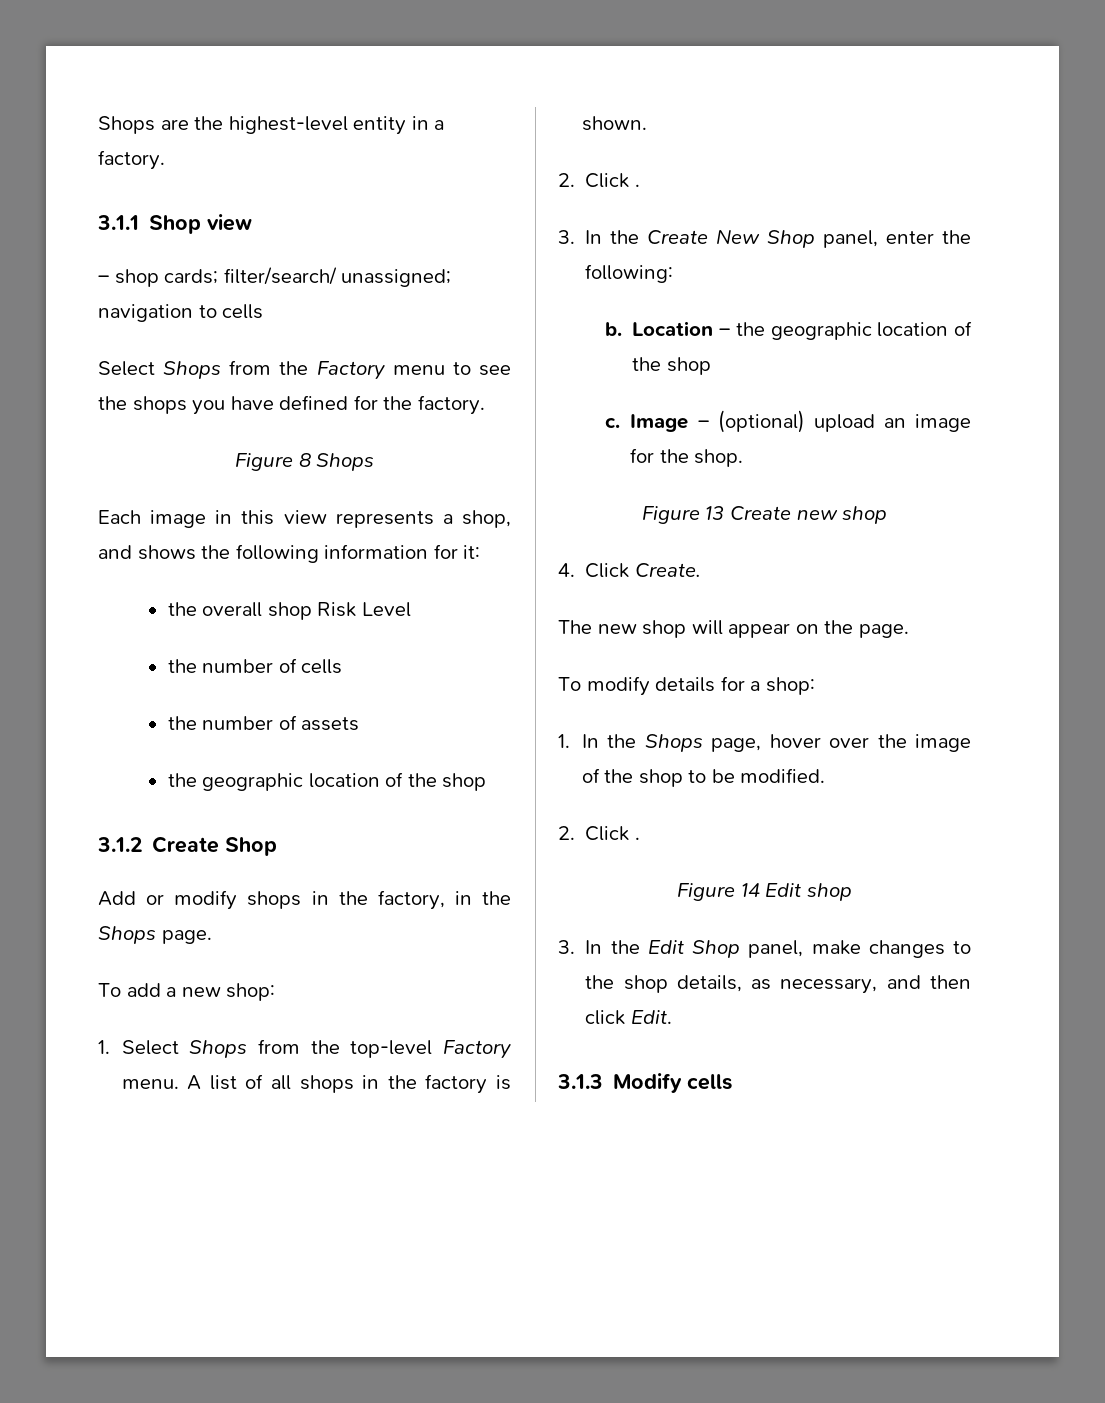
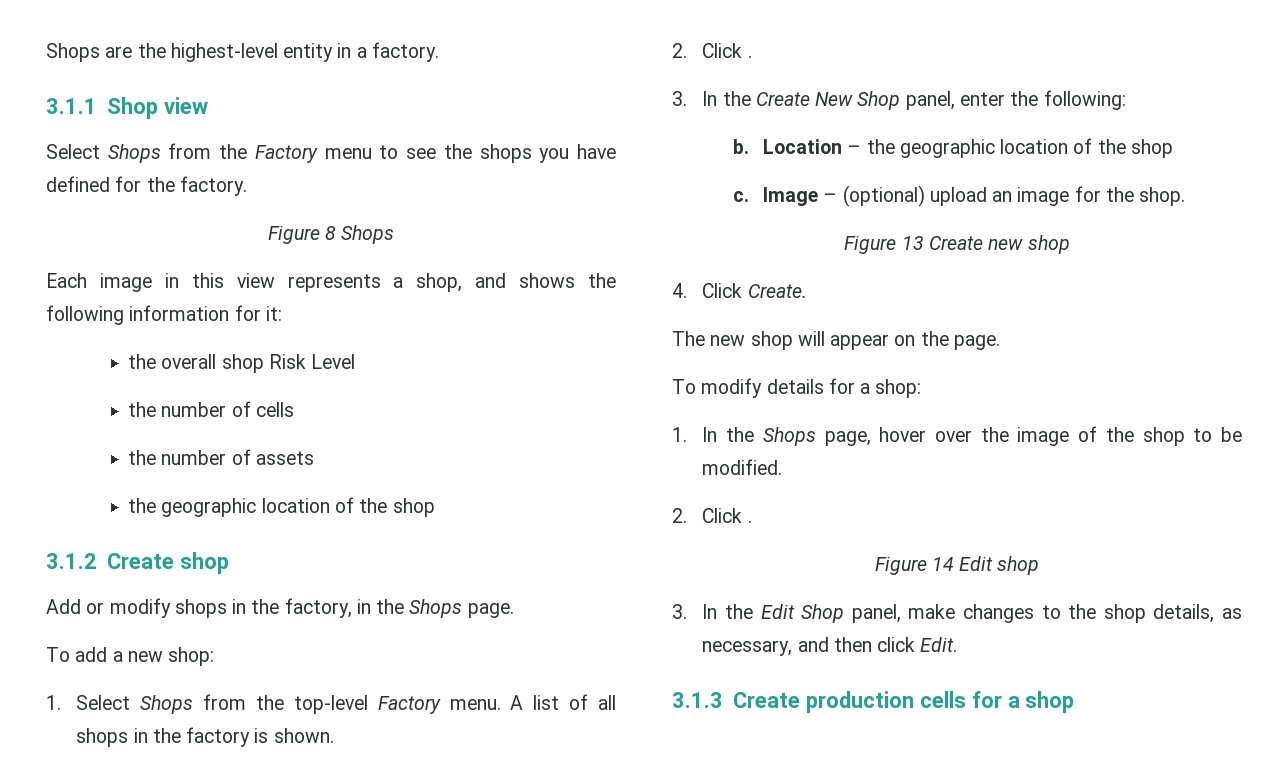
[98,267,452,287] [98,304,264,322] // – shop cards; filter/search/ unassigned; navigation to cells -> (208, 105) none
[225,837,278,856] Shop -> [179,552,229,574] shop
[613,1073,733,1093] Modify cells -> [732,691,1075,713] Create production cells for a shop

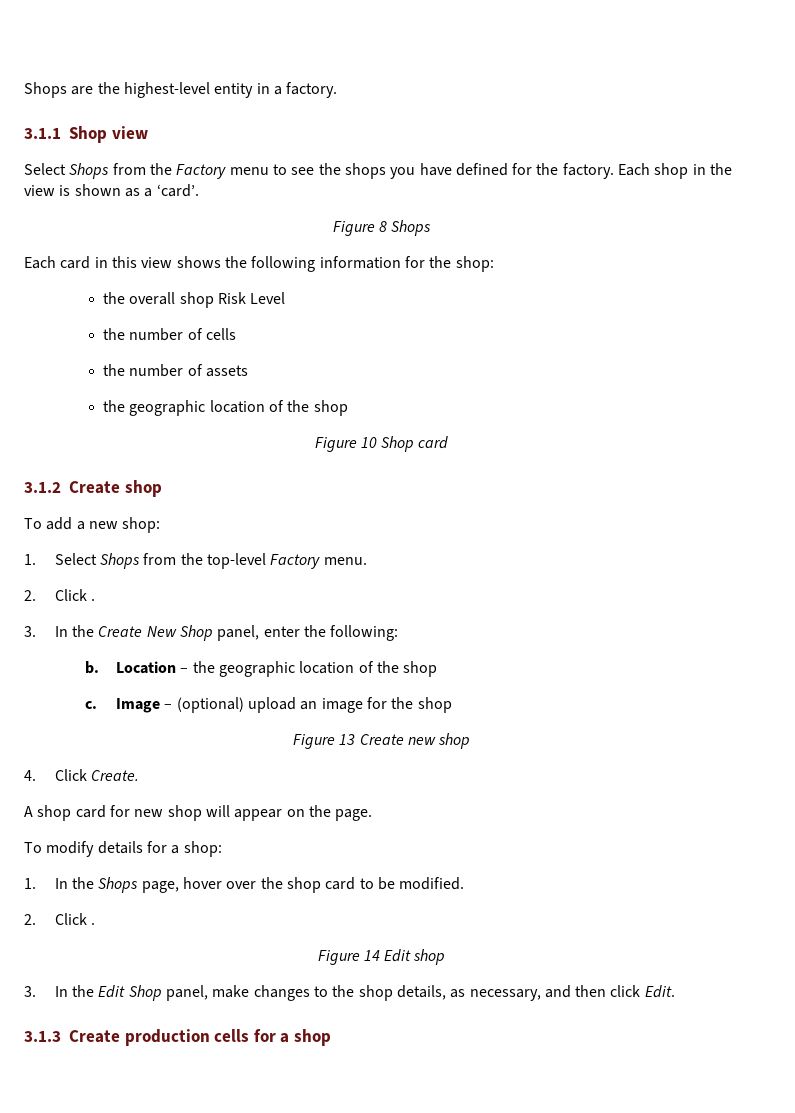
(247, 186) none -> [618,163,733,179] [24,184,199,197] Each shop in the view is shown as a ‘card’.
[99,273,152,292] image -> [60,256,91,269] card
[287,273,507,292] represents a shop, and -> (173, 262) none
[265,306,282,321] it: -> [429,256,494,272] the shop:
(435, 507) none -> [314,436,449,452] // Figure 10 Shop card
[46,598,514,618] // Add or modify shops in the factory, in the Shops page. -> (162, 488) none
[510,694,616,710] [76,727,334,747] A list of all shops in the factory is shown. -> (367, 561) none
[1139,187,1186,206] shop. -> [417,697,452,713] shop
[672,331,705,346] The -> [24,805,130,821] A shop card for
[1017,426,1185,446] image of the shop -> [286,877,356,893] shop card

